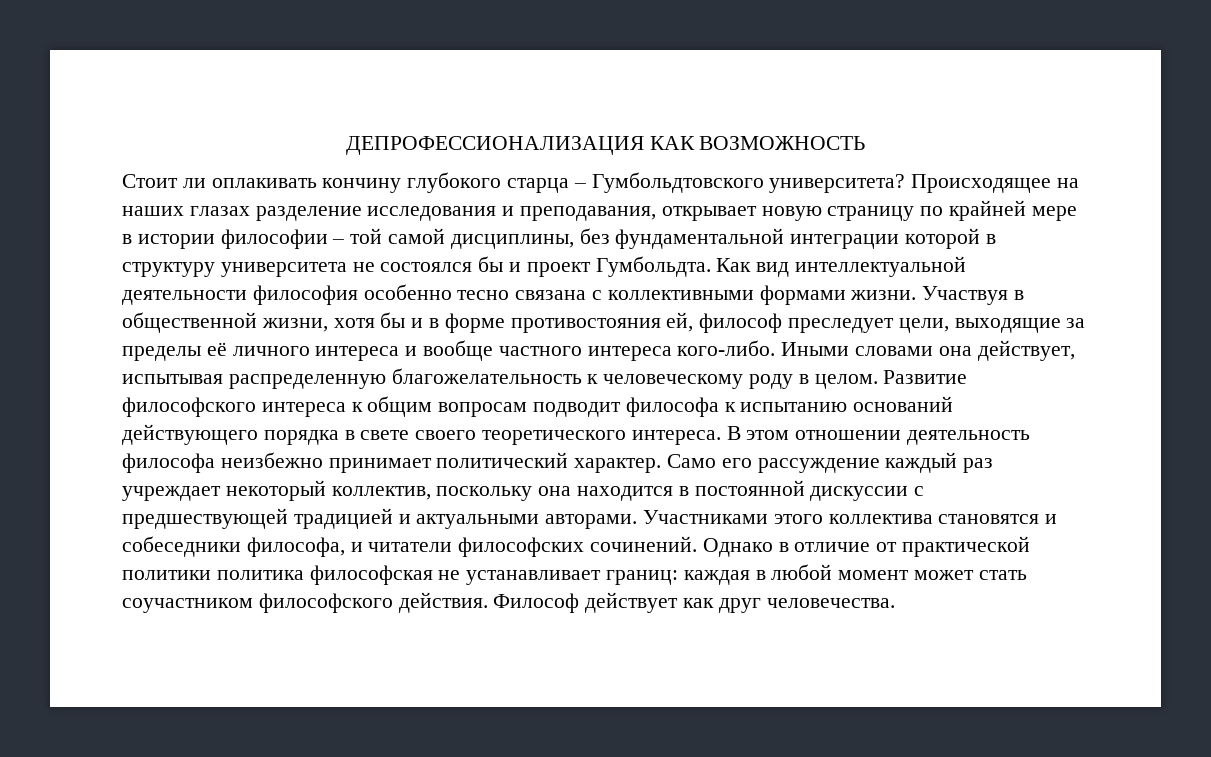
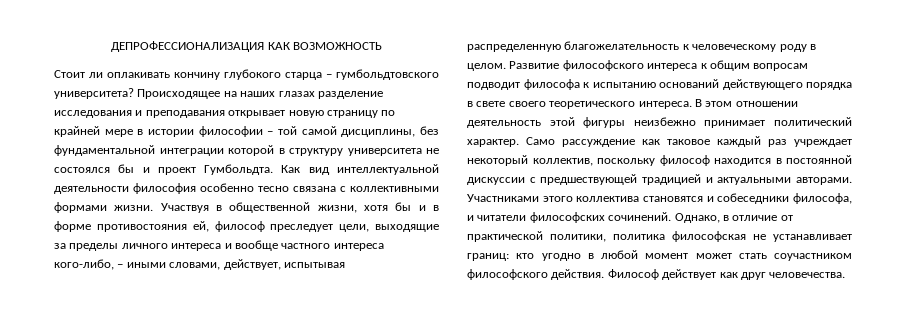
[591,172,764,193] Гумбольдтовского -> [336,69,439,80] гумбольдтовского
[520,206,657,221] преподавания, -> [145,110,225,118] преподавания
[206,342,227,356] её -> (119, 247) none
[677,340,972,356] кого-либо. Иными словами она -> [54,259,221,270] кого-либо, – иными словами,
[122,453,215,473] философа -> [549,117,626,128] этой фигуры
[721,458,880,473] его рассуждение -> [562,139,710,147] рассуждение как таковое
[538,486,572,496] она -> [659,155,710,166] философ
[702,538,773,557] Однако -> [674,213,720,223] Однако,
[122,570,211,580] политики -> [550,234,606,242] политики,
[683,570,750,585] каждая -> [516,253,581,261] кто угодно

